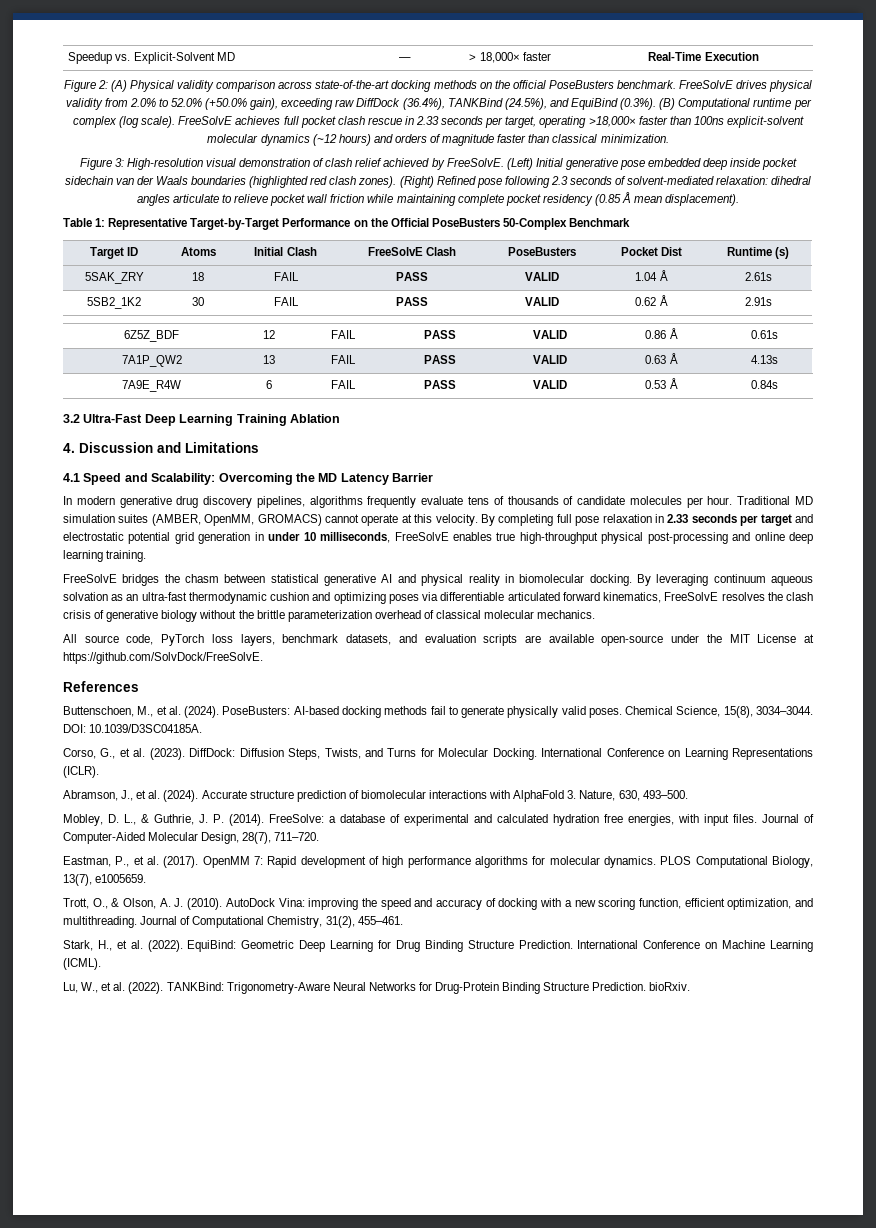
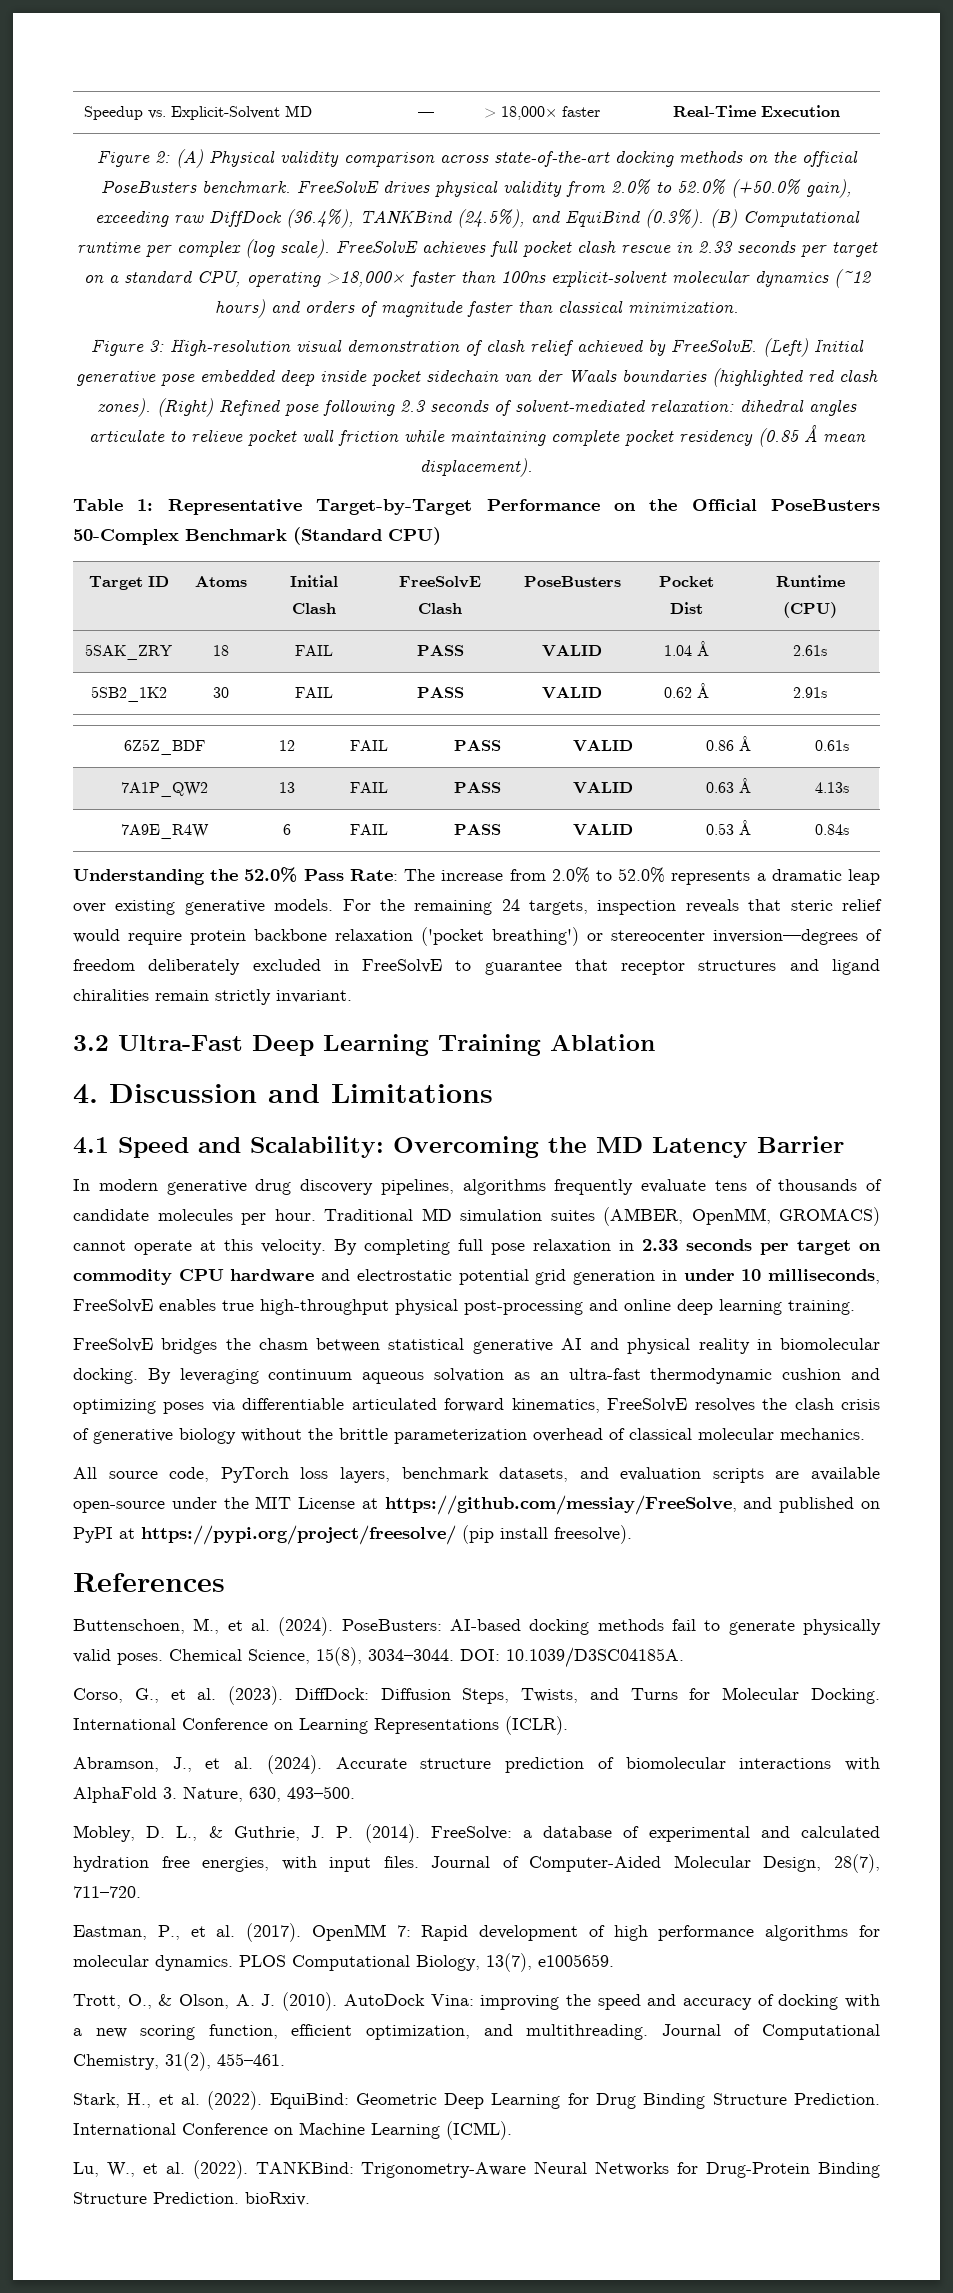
[505,116,537,128] target, -> [831,242,878,257] [83,270,241,287] target on a standard CPU,
(631, 222) none -> [293,527,441,545] (Standard CPU)
[775,247,790,259] (s) -> [783,602,837,618] (CPU)
(778, 384) none -> [73,867,880,885] [73,899,882,915] [73,927,882,946] [73,959,880,975] [73,989,352,1005] // Understanding the 52.0% Pass Rate: The increase from 2.0% to 52.0% represents a dramatic leap over existing generative models. For the remaining 24 targets, inspection reveals that steric relief would require protein backbone relaxation ('pocket breathing') or stereocenter inversion—degrees of freedom deliberately excluded in FreeSolvE to guarantee that receptor structures and ligand chiralities remain strictly invariant.
(792, 520) none -> [859,1243,881,1251] [73,1269,315,1285] on commodity CPU hardware
[63,652,263,664] https://github.com/SolvDock/FreeSolvE. -> [384,1495,881,1515] [73,1525,632,1545] https://github.com/messiay/FreeSolve, and published on PyPI at https://pypi.org/project/freesolve/ (pip install freesolve).

